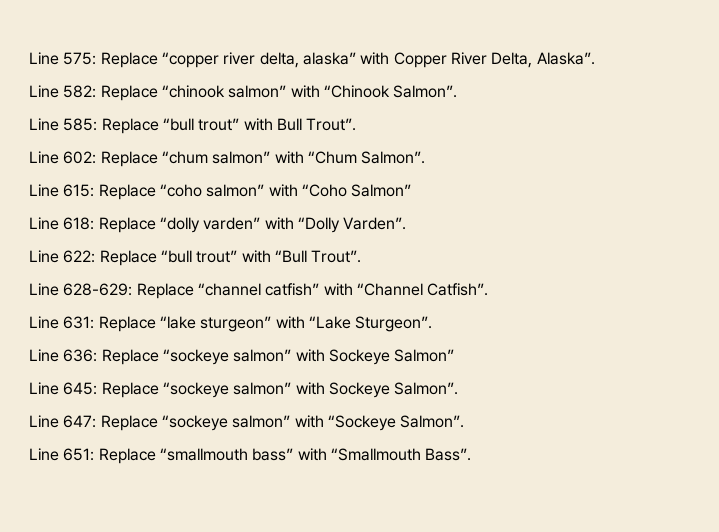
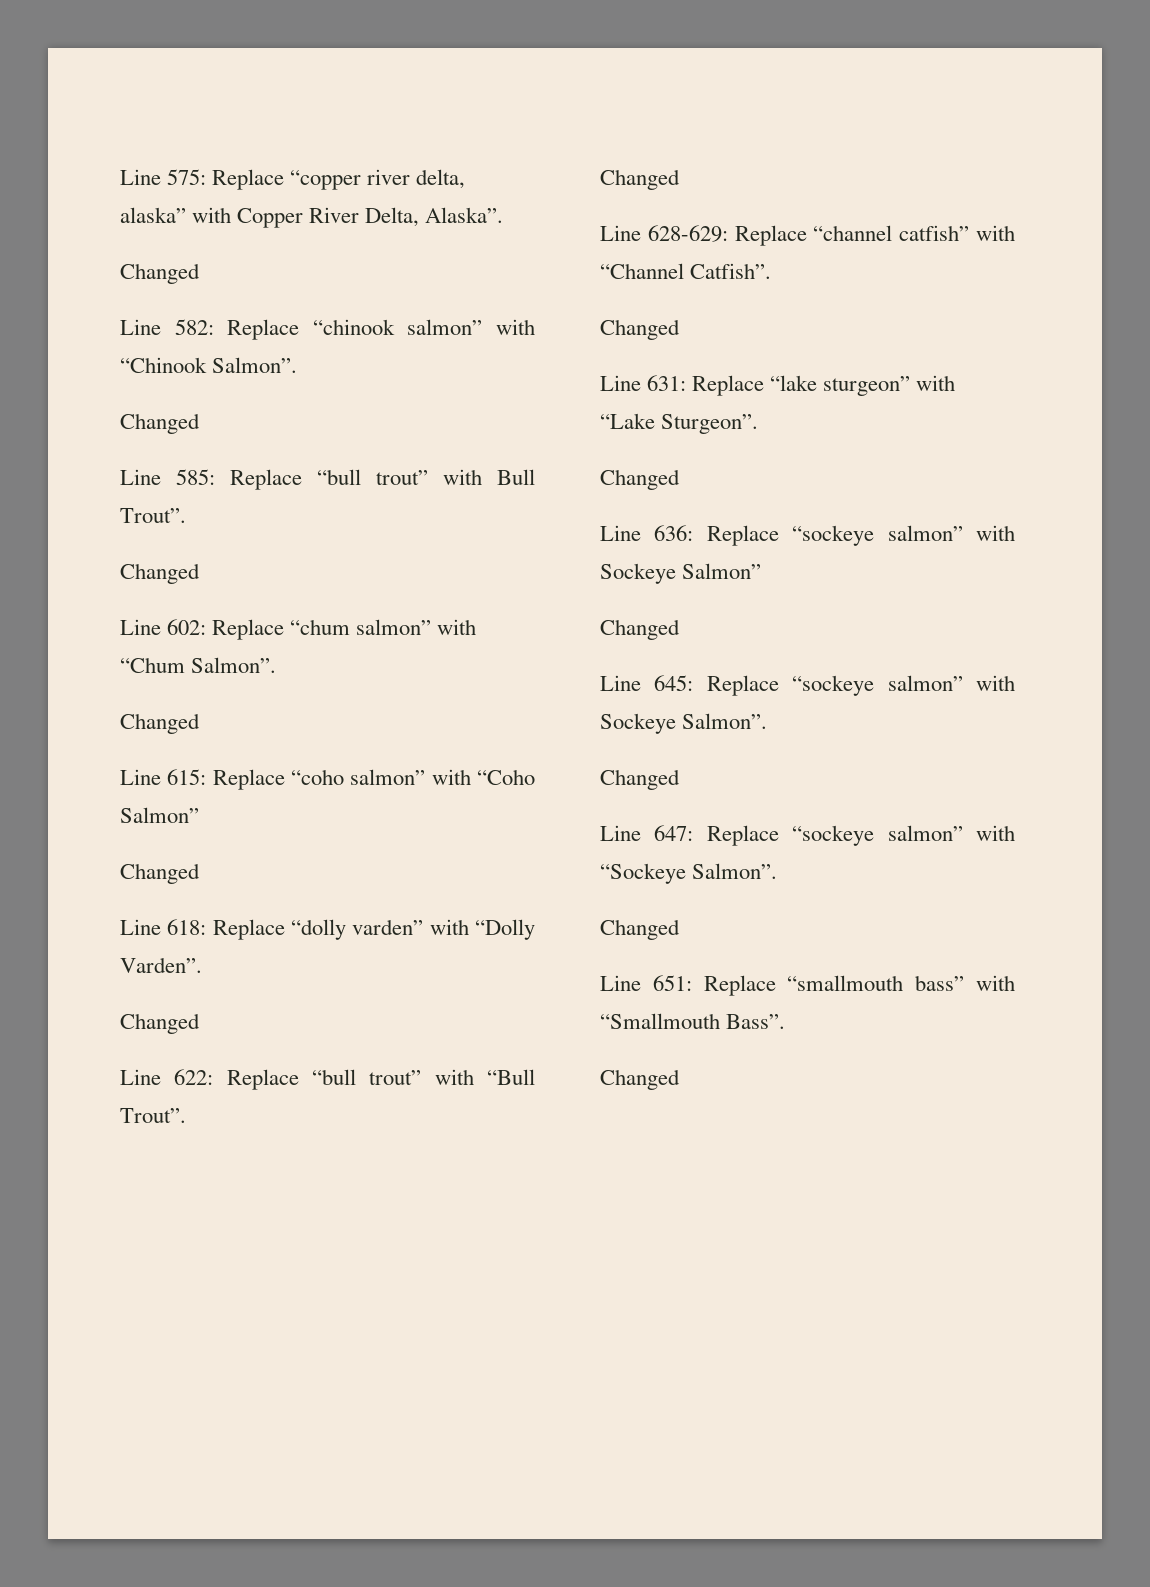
(595, 58) none -> [120,263,200,284] // Changed
(458, 91) none -> [120,413,200,434] // Changed
(357, 124) none -> [120,563,200,584] // Changed
(426, 157) none -> [120,713,200,734] // Changed
(412, 190) none -> [120,863,200,884] // Changed
(407, 223) none -> [120,1013,200,1034] // Changed
(362, 256) none -> [600,169,680,190] // Changed
(489, 289) none -> [600,319,680,340] // Changed
(433, 324) none -> [600,469,680,490] // Changed
(455, 355) none -> [600,619,680,640] // Changed
(459, 388) none -> [600,769,680,790] // Changed
(465, 421) none -> [600,919,680,940] // Changed
(472, 454) none -> [600,1069,680,1090] // Changed

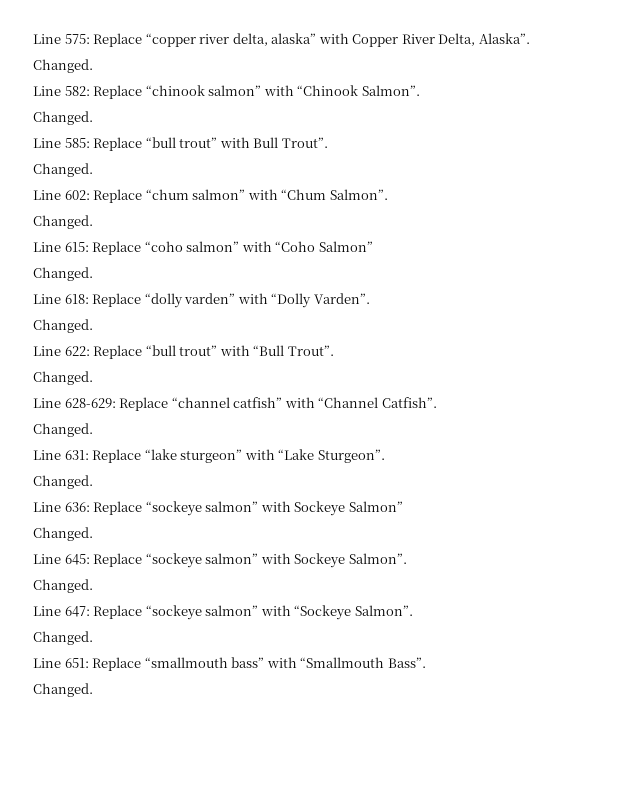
[120,263,200,284] Changed -> [33,59,93,73] Changed.
[120,413,200,434] Changed -> [33,111,93,125] Changed.
[120,563,200,584] Changed -> [33,163,93,177] Changed.
[120,713,200,734] Changed -> [33,215,93,229] Changed.
[120,863,200,884] Changed -> [33,267,93,281] Changed.
[120,1013,200,1034] Changed -> [33,319,93,333] Changed.
[600,169,680,190] Changed -> [33,371,93,385] Changed.
[600,319,680,340] Changed -> [33,423,93,437] Changed.
[600,469,680,490] Changed -> [33,475,93,489] Changed.
[600,619,680,640] Changed -> [33,527,93,541] Changed.
[600,769,680,790] Changed -> [33,579,93,593] Changed.
[600,919,680,940] Changed -> [33,631,93,645] Changed.
[600,1069,680,1090] Changed -> [33,683,93,697] Changed.

